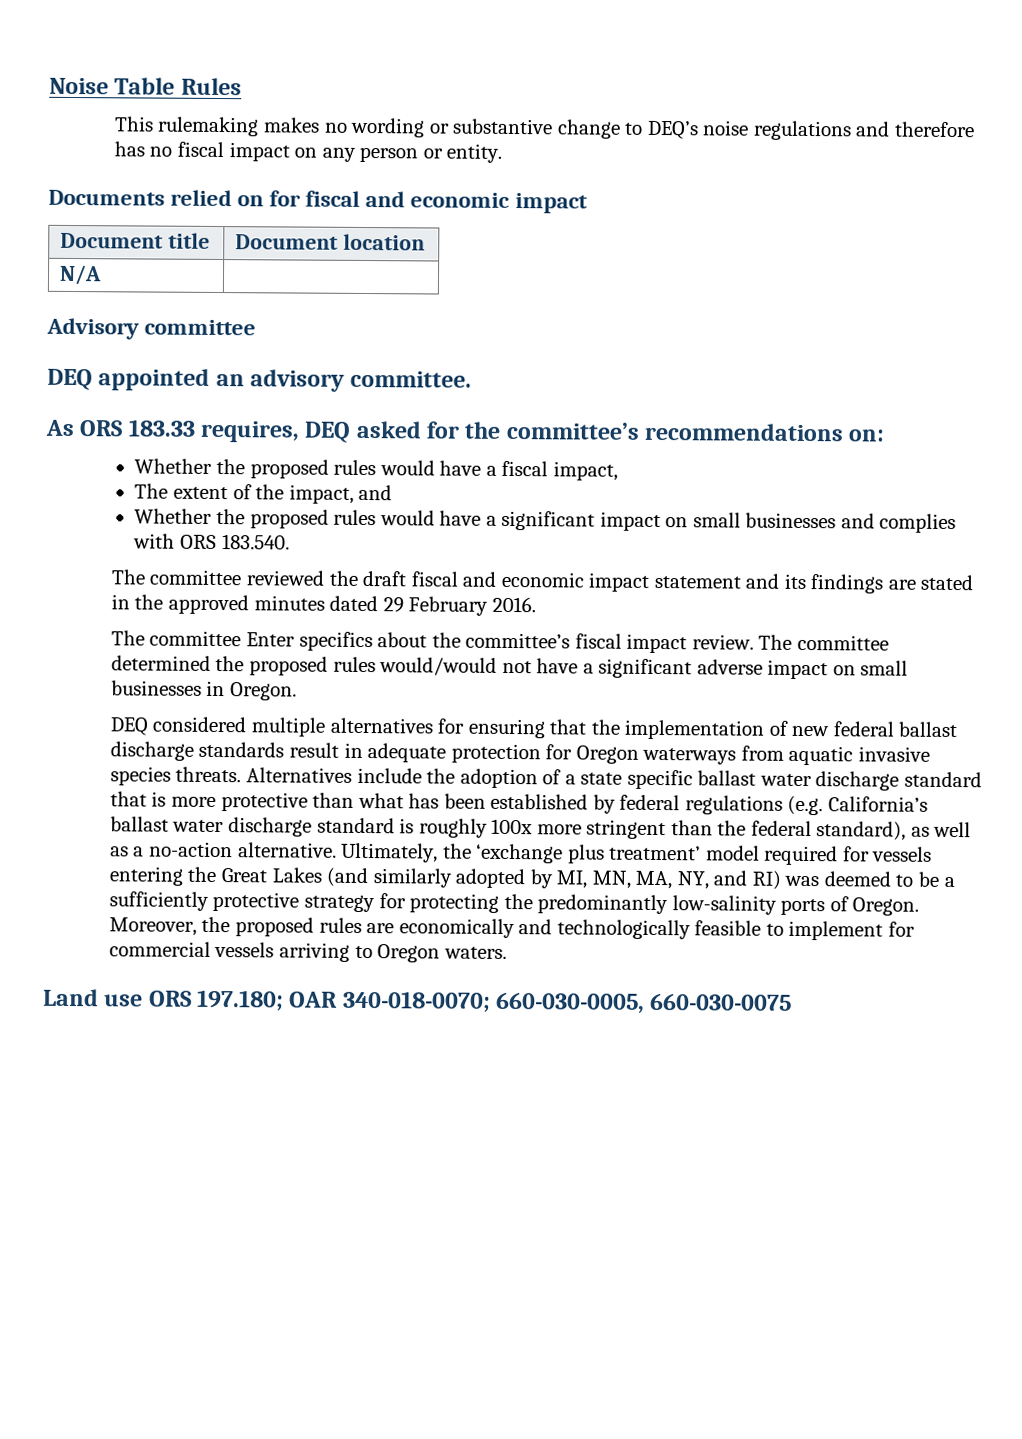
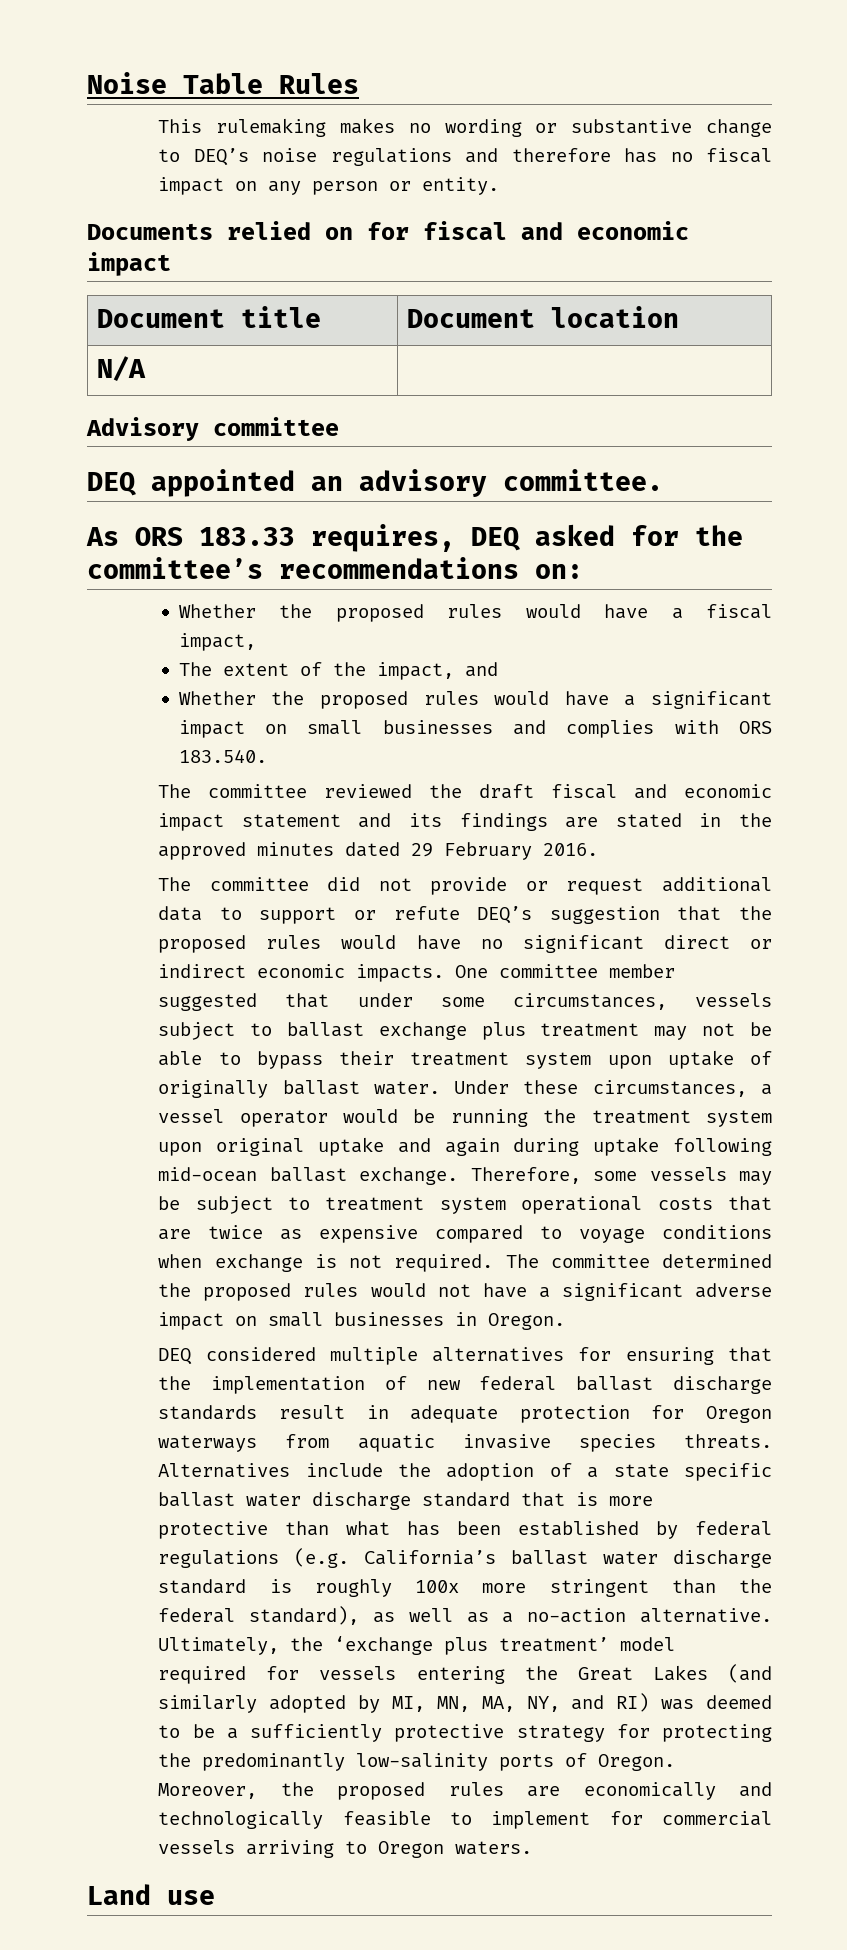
[245,631,754,654] Enter specifics about the committee’s fiscal impact review. -> [327,877,772,895] [158,906,772,924] [158,935,773,953] [158,964,676,982] [158,993,772,1011] [158,1022,772,1040] [158,1050,772,1069] [158,1080,773,1098] [158,1109,772,1127] [158,1137,773,1156] [158,1167,772,1185] [158,1196,772,1214] [158,1225,773,1243] [158,1254,494,1272] did not provide or request additional data to support or refute DEQ’s suggestion that the proposed rules would have no significant direct or indirect economic impacts. One committee member suggested that under some circumstances, vessels subject to ballast exchange plus treatment may not be able to bypass their treatment system upon uptake of originally ballast water. Under these circumstances, a vessel operator would be running the treatment system upon original uptake and again during uptake following mid-ocean ballast exchange. Therefore, some vessels may be subject to treatment system operational costs that are twice as expensive compared to voyage conditions when exchange is not required.
[379,657,498,676] would/would -> [370,1283,426,1297] would
[148,989,793,1014] ORS 197.180; OAR 340-018-0070; 660-030-0005, 660-030-0075 -> (215, 1897) none

